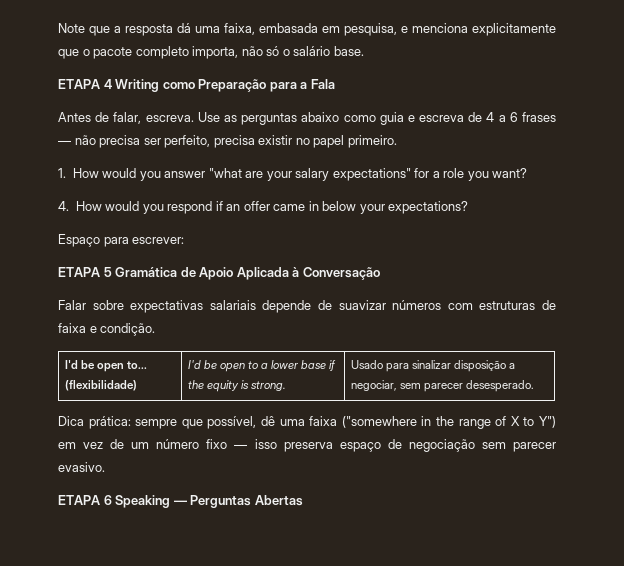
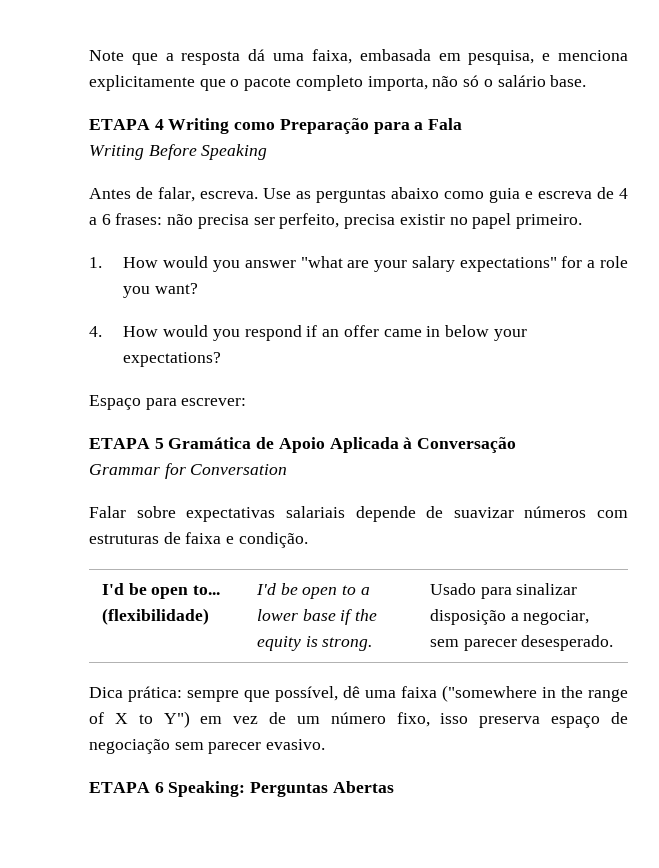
(335, 84) none -> [89,144,268,160] // Writing Before Speaking
[522,112,556,122] [58,140,71,145] frases — -> [115,213,163,225] frases:
(380, 273) none -> [89,463,288,479] // Grammar for Conversation
[206,439,248,449] fixo — -> [396,712,430,727] fixo,
[115,495,187,508] Speaking — -> [168,781,246,797] Speaking:

